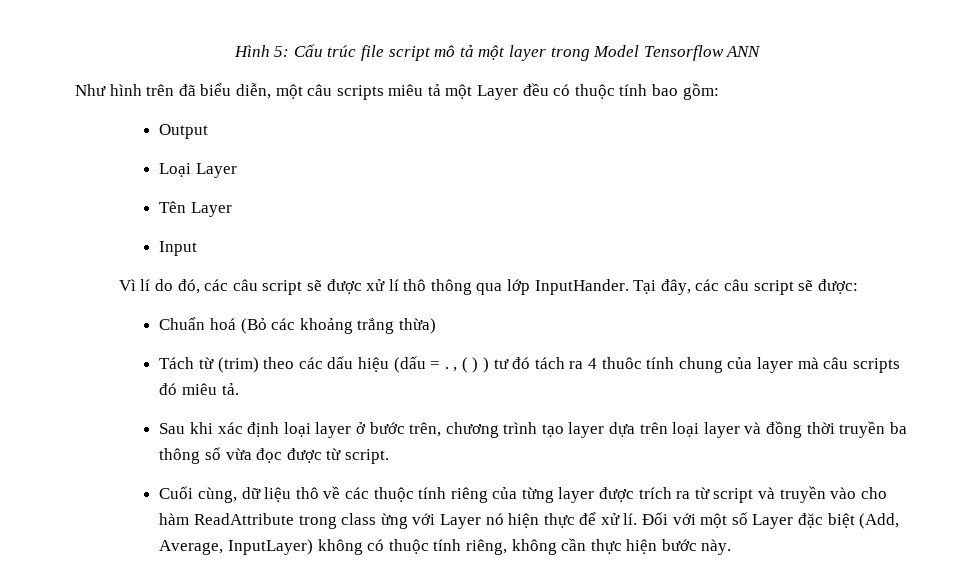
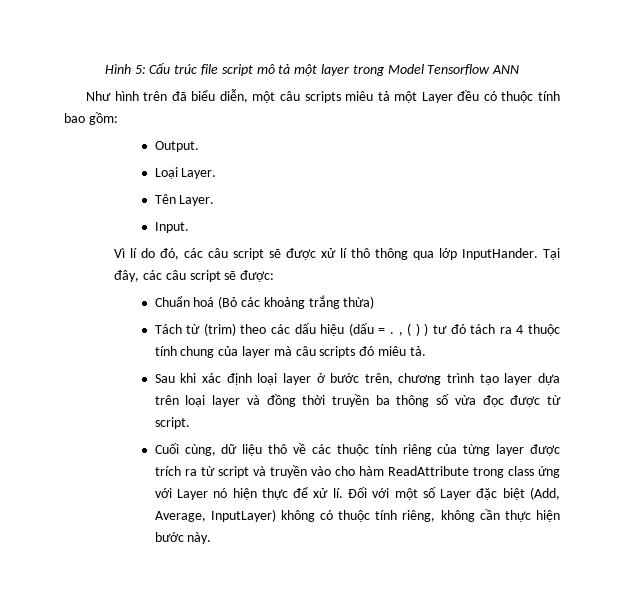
[159,124,209,139] Output -> [154,141,199,152] Output.
[195,163,237,178] Layer -> [181,168,217,179] Layer.
[190,202,232,217] [159,241,198,256] Layer // Input -> [179,195,215,206] [154,222,189,233] Layer. // Input.
[601,357,642,369] thuôc -> [527,324,560,336] thuộc
[380,513,408,529] ừng -> [538,466,560,478] ứng

